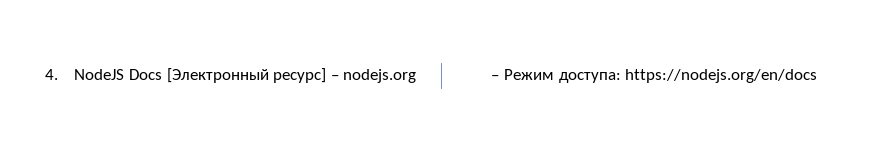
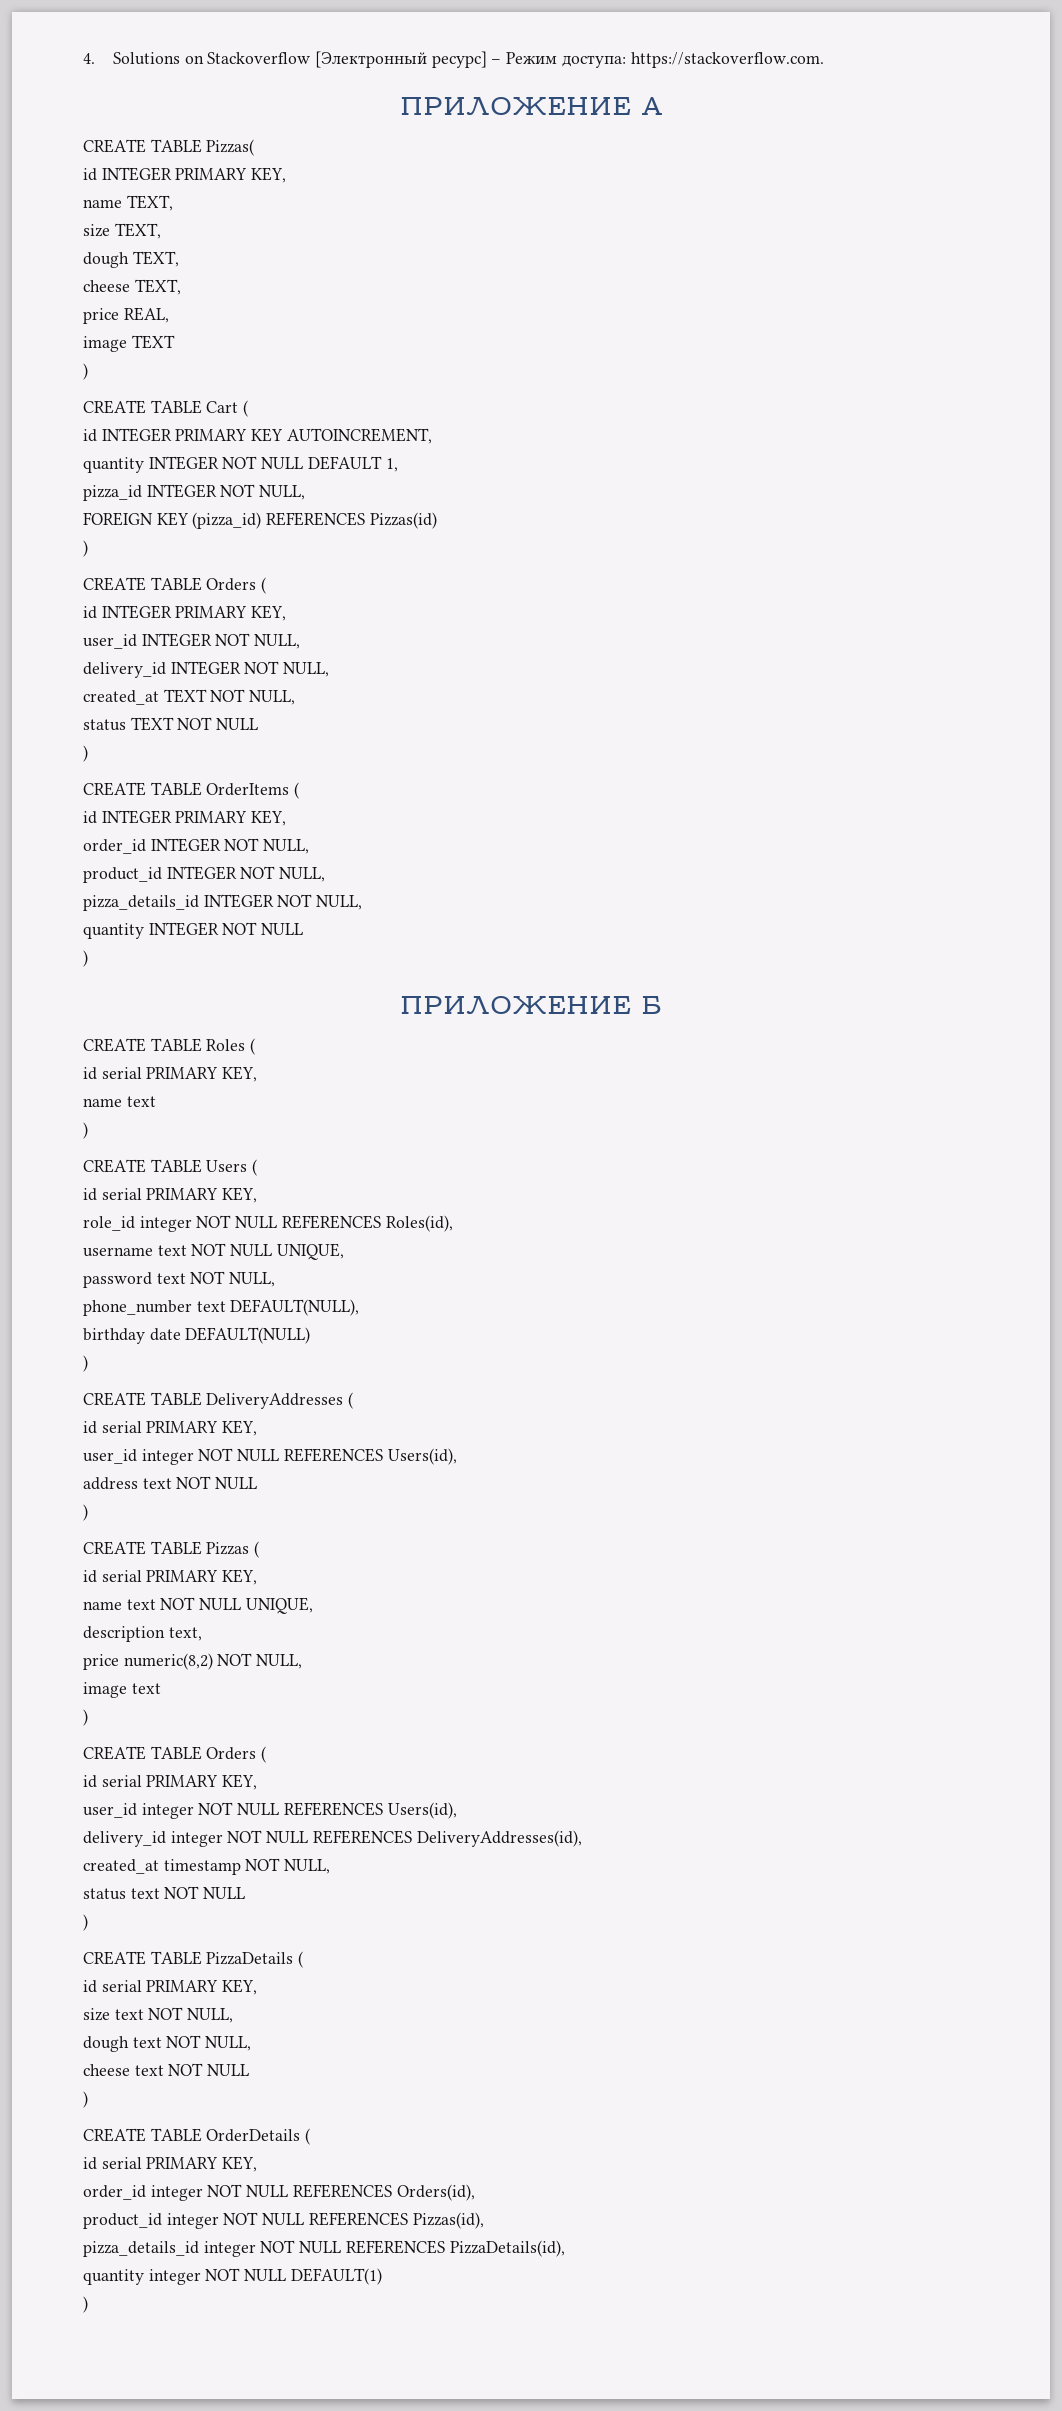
[74,68,818,83] NodeJS Docs [Электронный ресурс] – nodejs.org – Режим доступа: https://nodejs.org/en/docs -> [112,51,824,68] [399,97,663,115] [83,139,255,156] [83,167,287,183] [83,195,173,211] [83,223,161,239] [83,251,179,268] [83,279,181,295] [83,307,169,324] [83,335,175,352] [83,363,88,380] [83,400,249,417] [83,428,432,444] [83,456,398,473] [83,484,306,501] [83,512,437,529] [83,540,88,557] [83,577,267,594] [83,605,287,621] [83,633,301,649] [83,661,330,678] [83,689,296,705] [83,717,259,731] [83,745,88,762] [83,782,300,799] [83,810,287,826] [83,838,310,854] [83,866,326,883] [83,894,363,911] [83,922,304,939] [83,950,88,967] [400,996,662,1014] [83,1038,256,1055] [83,1066,258,1082] [83,1096,156,1107] [83,1122,88,1139] [83,1159,258,1176] [83,1187,258,1203] [83,1215,453,1232] [83,1243,344,1260] [83,1271,276,1288] [83,1299,360,1316] [83,1327,311,1344] [83,1355,88,1372] [83,1392,354,1409] [83,1420,258,1436] [83,1448,457,1465] [83,1476,258,1490] [83,1504,88,1521] [83,1541,260,1558] [83,1569,258,1585] [83,1597,313,1614] [83,1626,202,1642] [83,1653,303,1670] [83,1682,161,1698] [83,1709,88,1726] [83,1746,267,1763] [83,1774,258,1790] [83,1802,457,1819] [83,1830,582,1847] [83,1858,331,1875] [83,1886,246,1900] [83,1914,88,1931] [83,1951,304,1968] [83,1979,258,1995] [83,2007,234,2023] [83,2035,252,2052] [83,2063,250,2076] [83,2091,88,2108] [83,2128,311,2145] [83,2156,258,2172] [83,2184,475,2201] [83,2212,484,2229] [83,2240,565,2257] [83,2268,382,2285] [83,2296,88,2313] Solutions on Stackoverflow [Электронный ресурс] – Режим доступа: https://stackoverflow.com. // ПРИЛОЖЕНИЕ А // CREATE TABLE Pizzas( // id INTEGER PRIMARY KEY, // name TEXT, // size TEXT, // dough TEXT, // cheese TEXT, // price REAL, // image TEXT // ) // CREATE TABLE Cart ( // id INTEGER PRIMARY KEY AUTOINCREMENT, // quantity INTEGER NOT NULL DEFAULT 1, // pizza_id INTEGER NOT NULL, // FOREIGN KEY (pizza_id) REFERENCES Pizzas(id) // ) // CREATE TABLE Orders ( // id INTEGER PRIMARY KEY, // user_id INTEGER NOT NULL, // delivery_id INTEGER NOT NULL, // created_at TEXT NOT NULL, // status TEXT NOT NULL // ) // CREATE TABLE OrderItems ( // id INTEGER PRIMARY KEY, // order_id INTEGER NOT NULL, // product_id INTEGER NOT NULL, // pizza_details_id INTEGER NOT NULL, // quantity INTEGER NOT NULL // ) // ПРИЛОЖЕНИЕ Б // CREATE TABLE Roles ( // id serial PRIMARY KEY, // name text // ) // CREATE TABLE Users ( // id serial PRIMARY KEY, // role_id integer NOT NULL REFERENCES Roles(id), // username text NOT NULL UNIQUE, // password text NOT NULL, // phone_number text DEFAULT(NULL), // birthday date DEFAULT(NULL) // ) // CREATE TABLE DeliveryAddresses ( // id serial PRIMARY KEY, // user_id integer NOT NULL REFERENCES Users(id), // address text NOT NULL // ) // CREATE TABLE Pizzas ( // id serial PRIMARY KEY, // name text NOT NULL UNIQUE, // description text, // price numeric(8,2) NOT NULL, // image text // ) // CREATE TABLE Orders ( // id serial PRIMARY KEY, // user_id integer NOT NULL REFERENCES Users(id), // delivery_id integer NOT NULL REFERENCES DeliveryAddresses(id), // created_at timestamp NOT NULL, // status text NOT NULL // ) // CREATE TABLE PizzaDetails ( // id serial PRIMARY KEY, // size text NOT NULL, // dough text NOT NULL, // cheese text NOT NULL // ) // CREATE TABLE OrderDetails ( // id serial PRIMARY KEY, // order_id integer NOT NULL REFERENCES Orders(id), // product_id integer NOT NULL REFERENCES Pizzas(id), // pizza_details_id integer NOT NULL REFERENCES PizzaDetails(id), // quantity integer NOT NULL DEFAULT(1) // )

